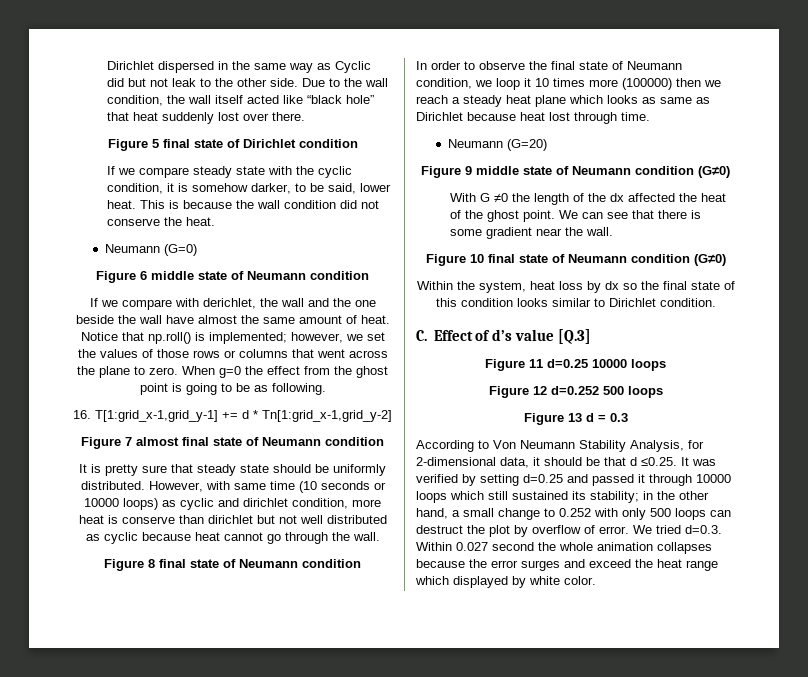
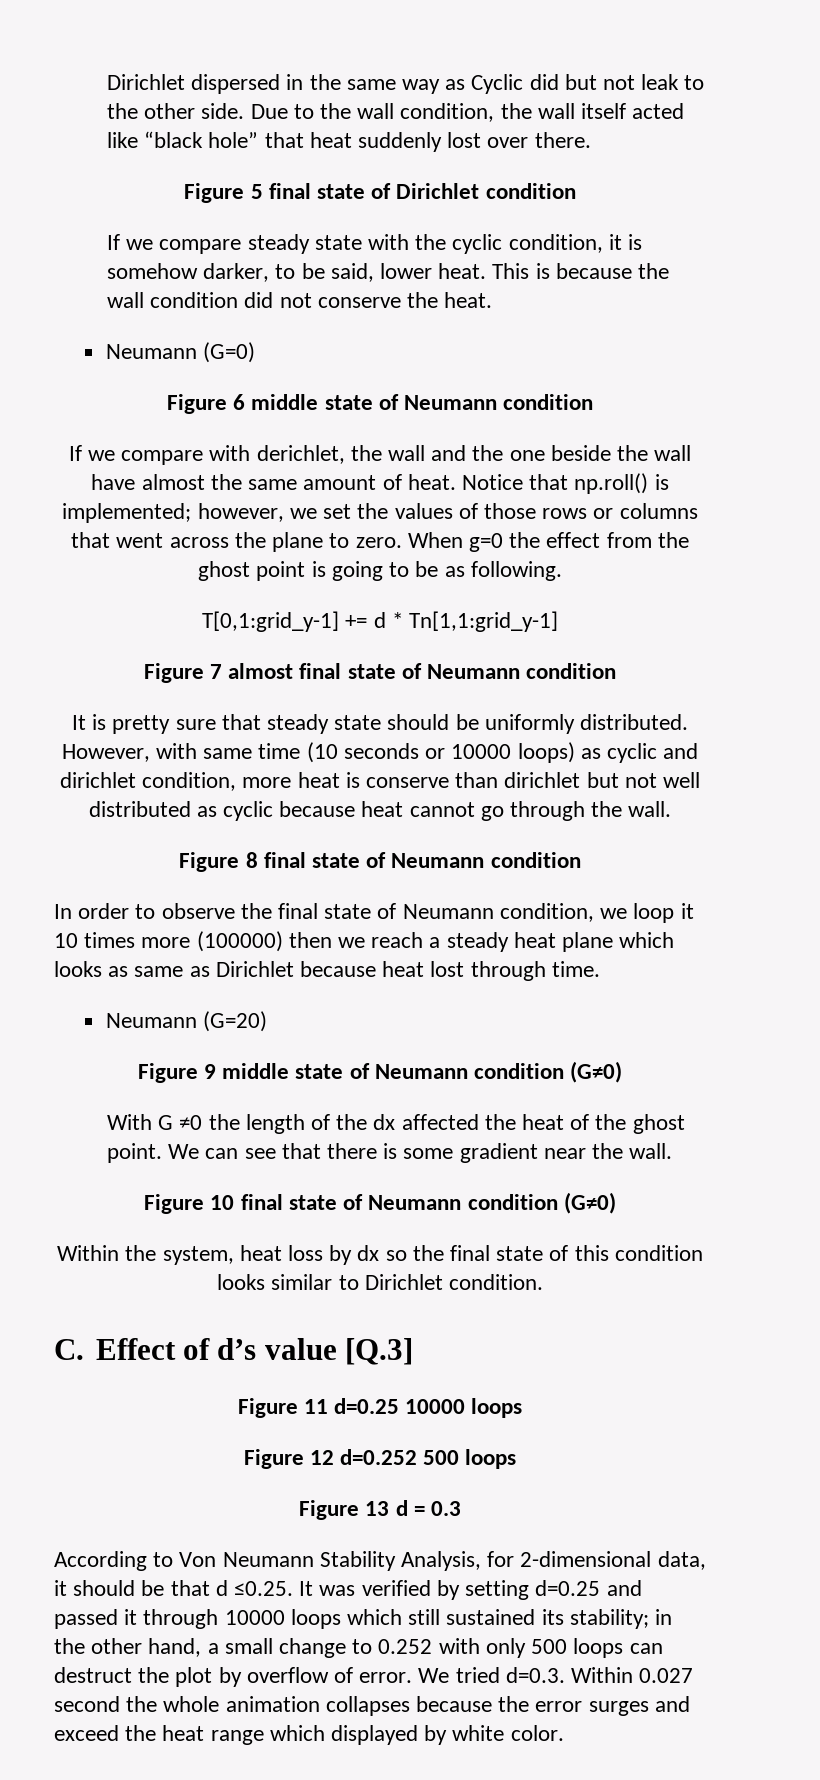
[73,410,218,422] 16. T[1:grid_x-1,grid_y-1] -> [202,611,340,632] T[0,1:grid_y-1]
[262,410,392,422] Tn[1:grid_x-1,grid_y-2] -> [408,611,558,632] Tn[1,1:grid_y-1]

